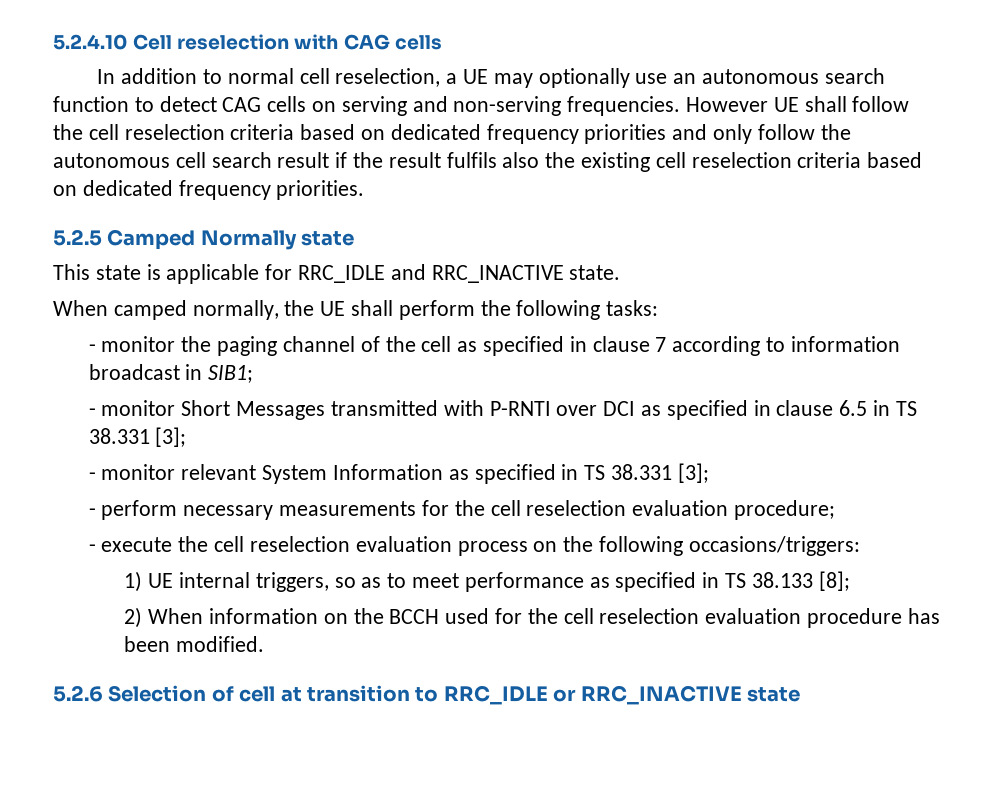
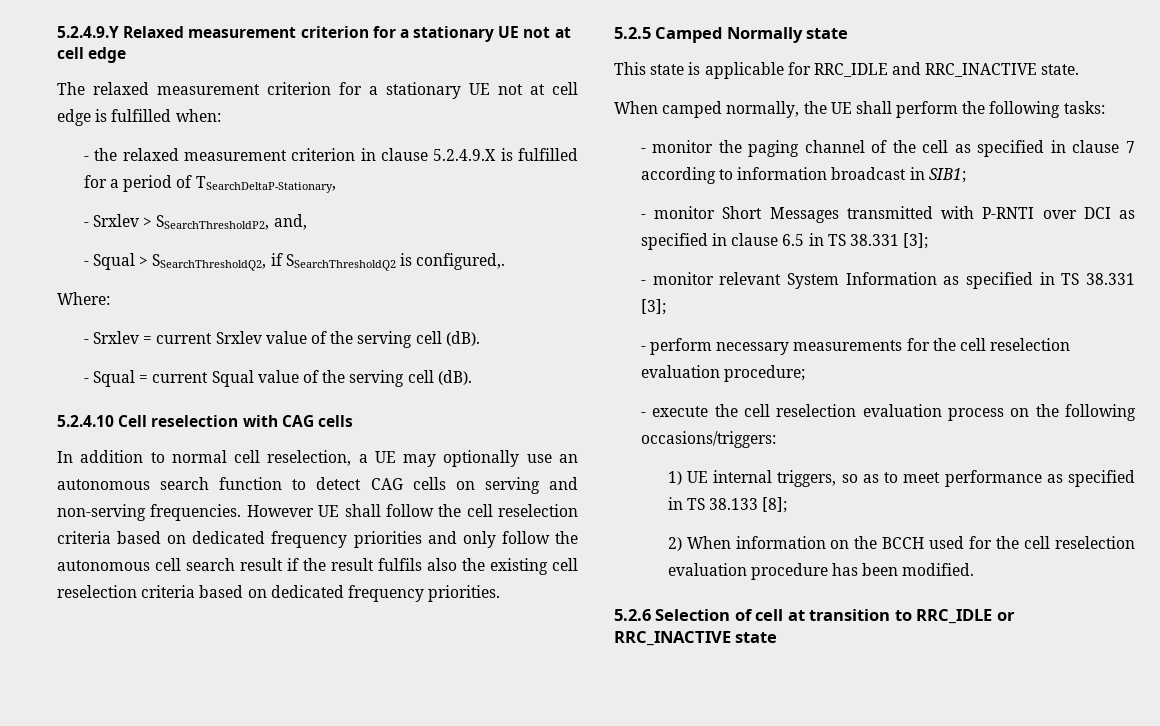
(53, 42) none -> [57,26,571,42] [57,47,127,63] [57,82,578,99] [57,109,221,126] [83,148,579,161] [83,175,336,193] [83,214,307,230] [83,253,506,271] [57,292,110,305] [83,331,480,348] [83,370,472,387] 5.2.4.9.Y Relaxed measurement criterion for a stationary UE not at cell edge // The relaxed measurement criterion for a stationary UE not at cell edge is fulfilled when: // - the relaxed measurement criterion in clause 5.2.4.9.X is fulfilled for a period of TSearchDeltaP-Stationary, // - Srxlev > SSearchThresholdP2, and, // - Squal > SSearchThresholdQ2, if SSearchThresholdQ2 is configured,. // Where: // - Srxlev = current Srxlev value of the serving cell (dB). // - Squal = current Squal value of the serving cell (dB). //

